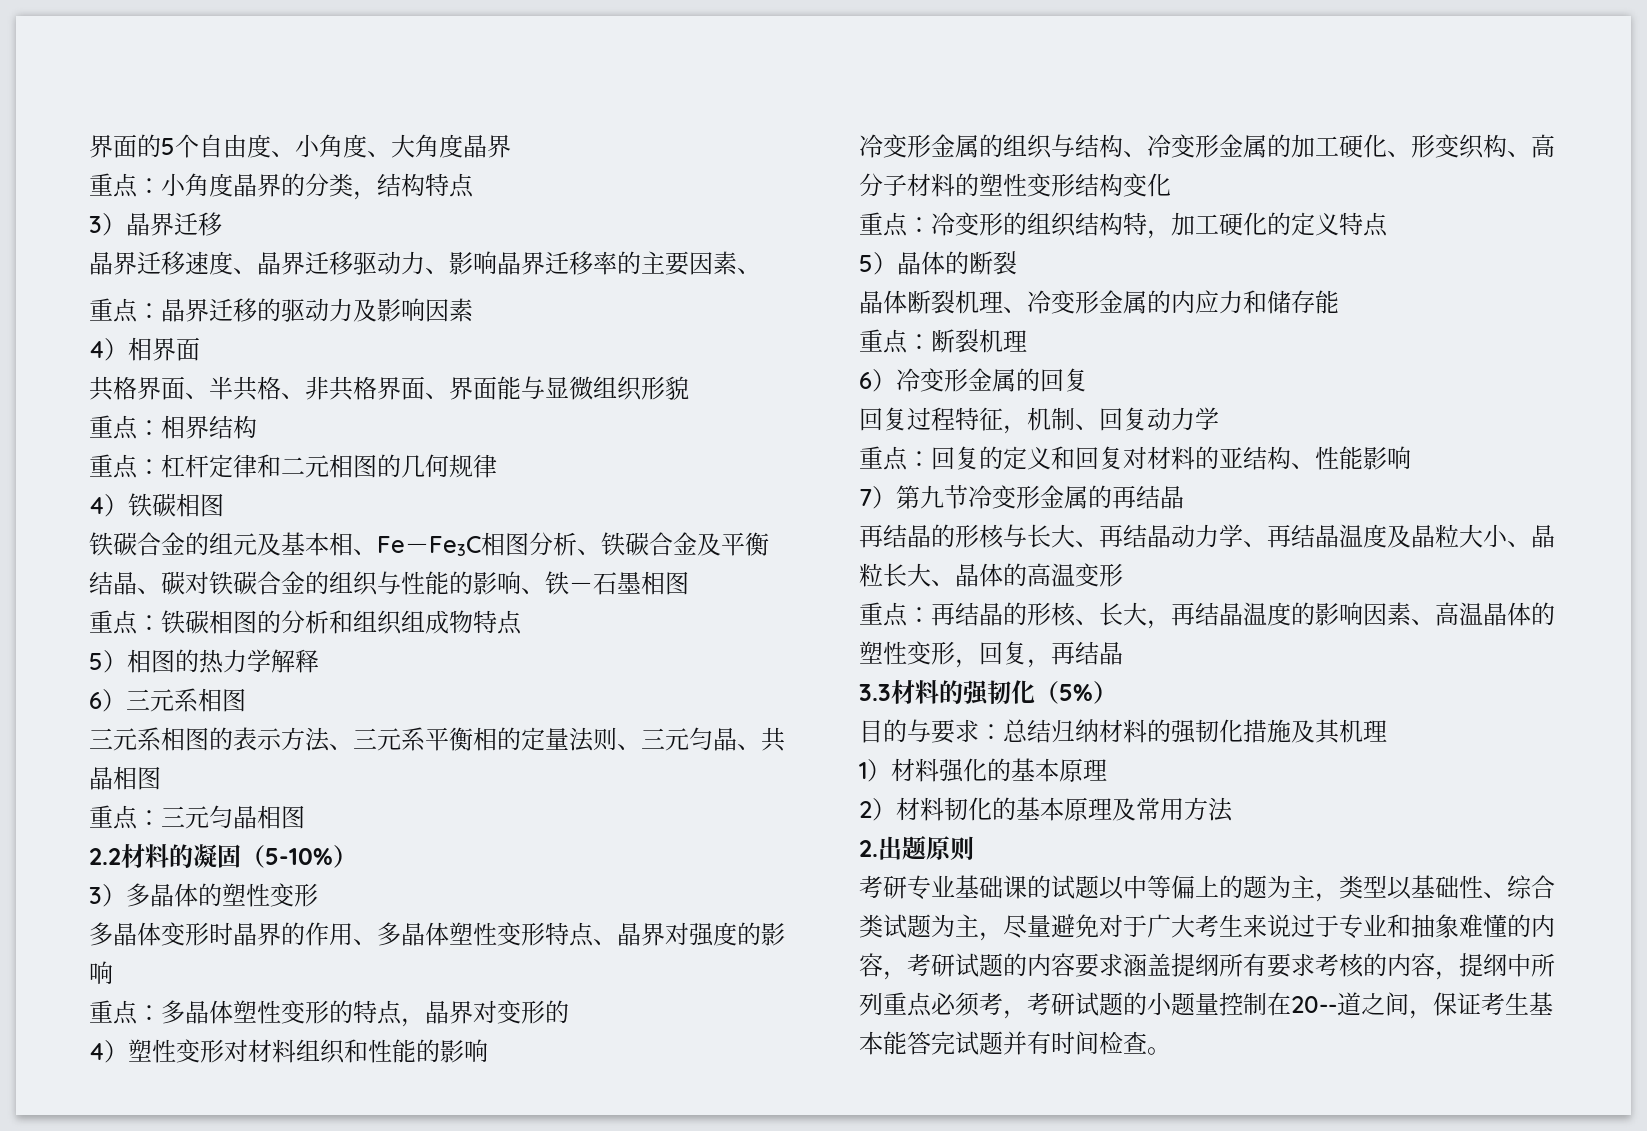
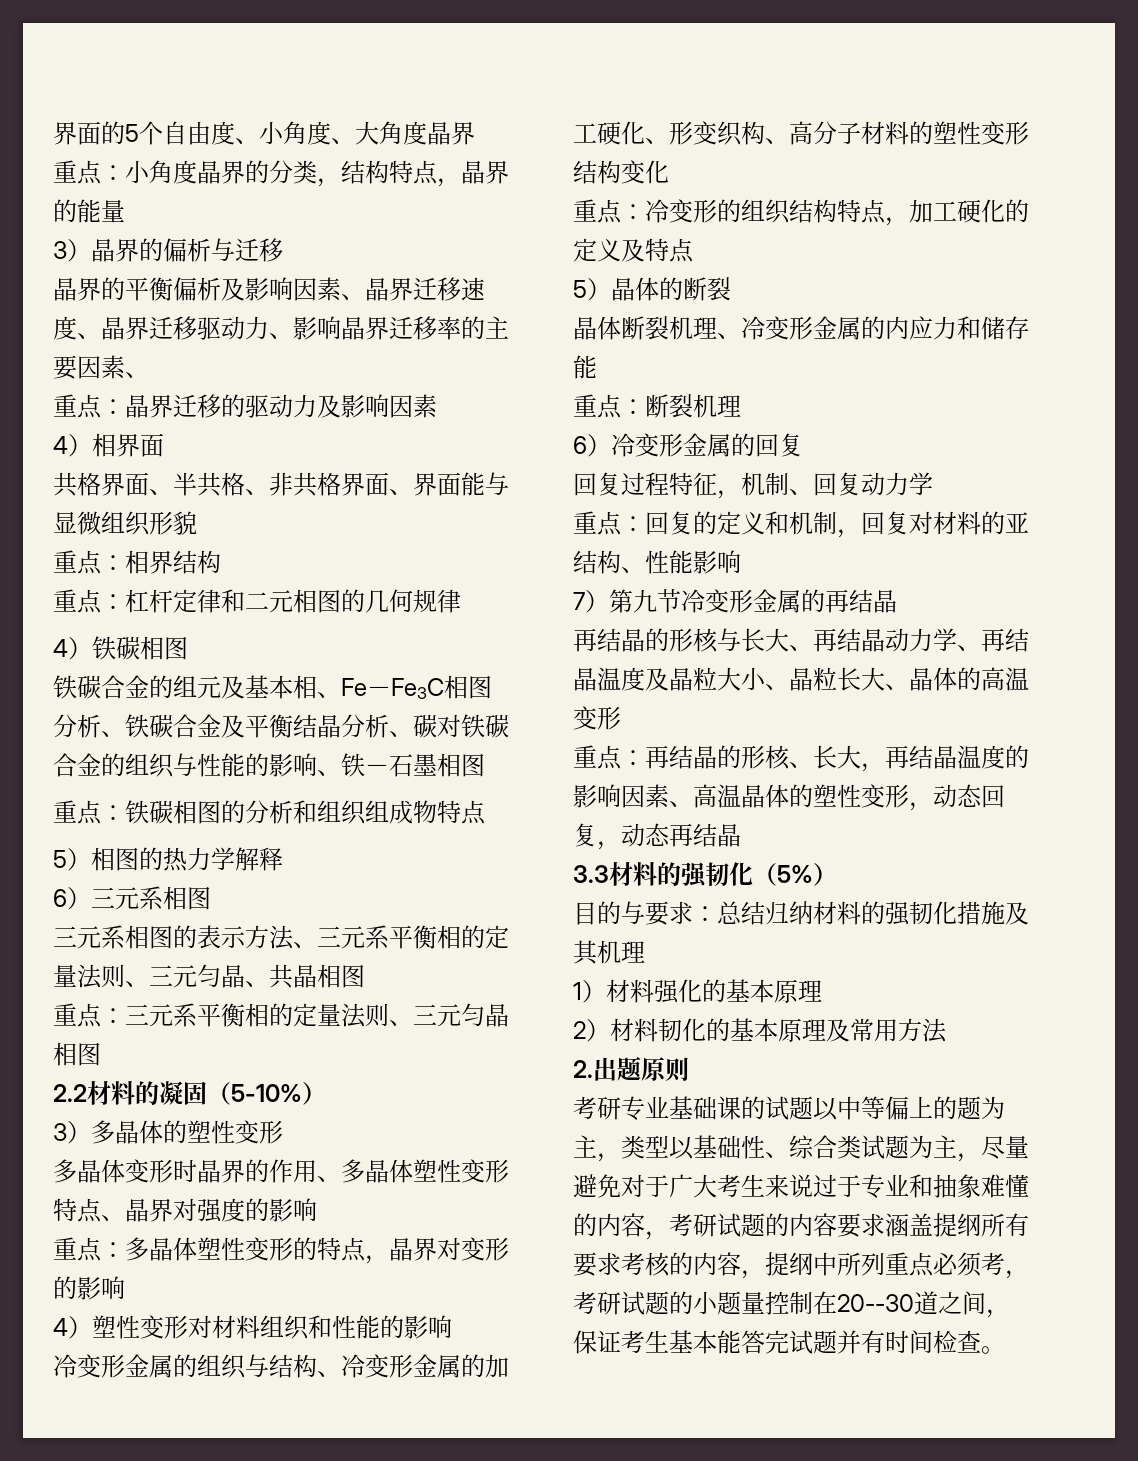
(474, 185) none -> [437,160,509,187] [53,199,125,223] ，晶界的能量
(174, 224) none -> [139,238,235,262] 的偏析与
(137, 263) none -> [101,277,413,301] 的平衡偏析及影响因素、晶界
(137, 583) none -> [341,714,389,738] 分析
(209, 817) none -> [173,1003,461,1028] 系平衡相的定量法则、三元
(569, 1012) none -> [77,1276,125,1300] 影响
(1147, 224) none -> [861,199,886,224] 点
(1339, 224) none -> [621,239,645,262] 及
(1075, 458) none -> [789,511,861,538] 机制，
[979,641,1051,668] 回复， -> [933,784,1005,808] [573,823,670,850] 动态回复，动态
[1291,996,1337,1013] 20-- -> [837,1294,914,1312] 20--30

